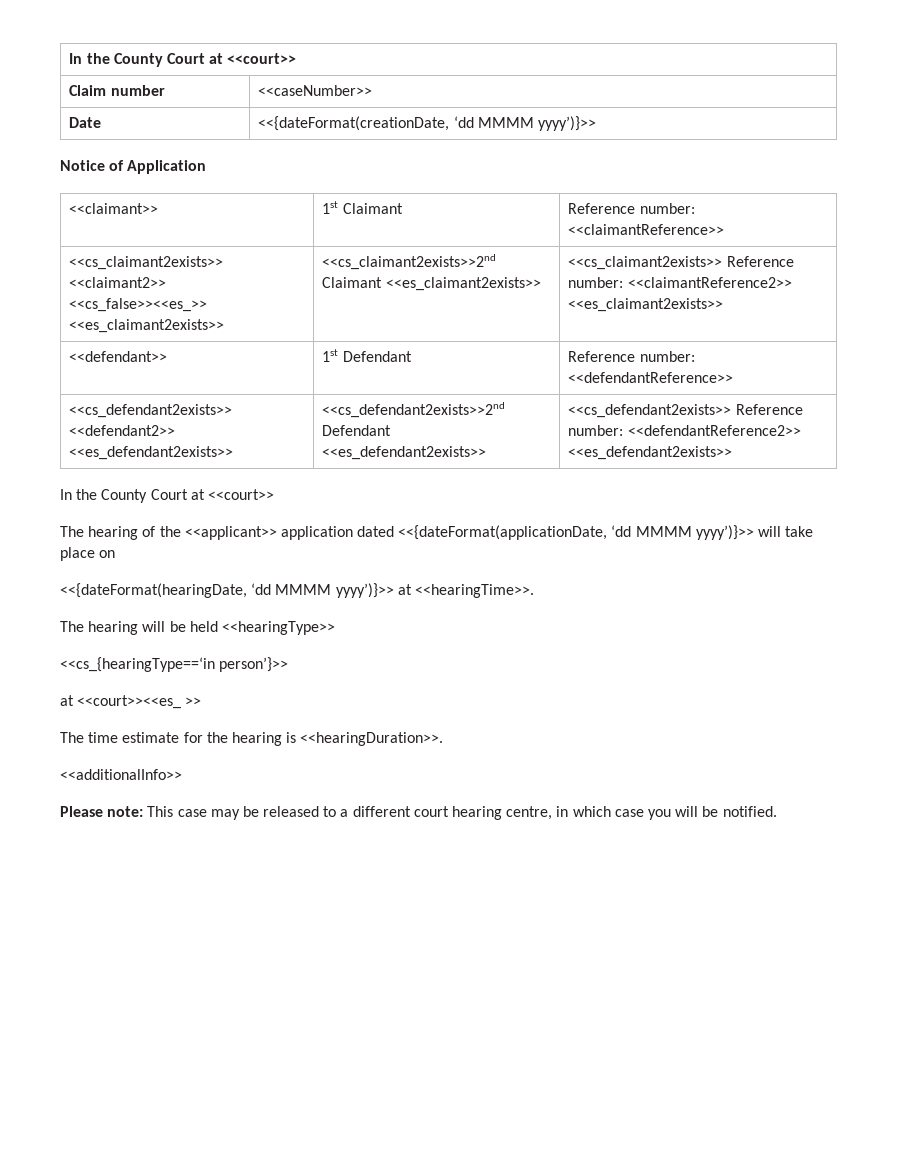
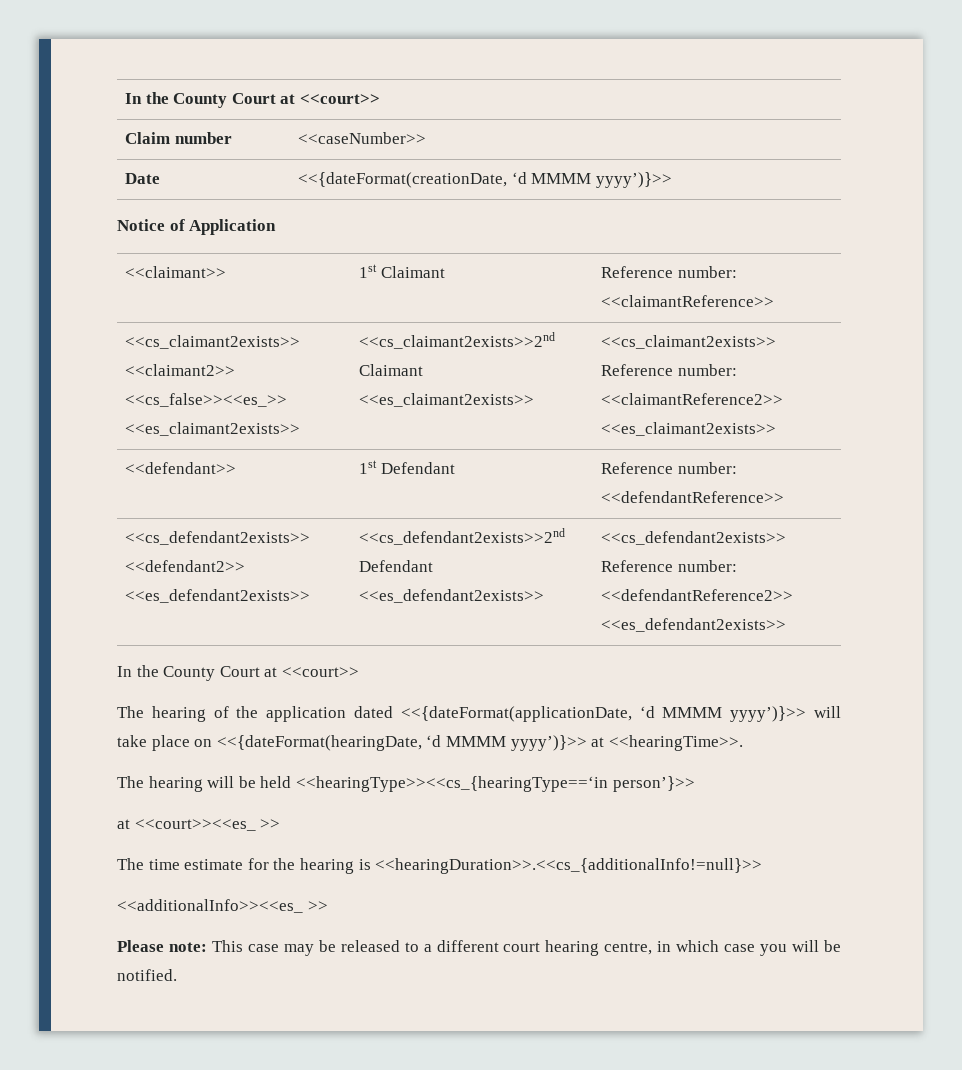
[453,116,474,128] ‘dd -> [511,172,527,184] ‘d
[184,526,277,540] <<applicant>> -> (259, 712) none
[611,525,632,537] ‘dd -> [639,706,655,718] ‘d
[60,583,272,598] // <<{dateFormat(hearingDate, ‘dd -> [216,735,442,751] <<{dateFormat(hearingDate, ‘d
[221,621,335,635] [60,657,215,672] <<hearingType>> // <<cs_{hearingType==‘in -> [295,776,608,792] <<hearingType>><<cs_{hearingType==‘in
[300,732,444,746] [60,769,182,780] <<hearingDuration>>. // <<additionalInfo>> -> [375,858,763,874] [117,899,328,913] <<hearingDuration>>.<<cs_{additionalInfo!=null}>> // <<additionalInfo>><<es_ >>

